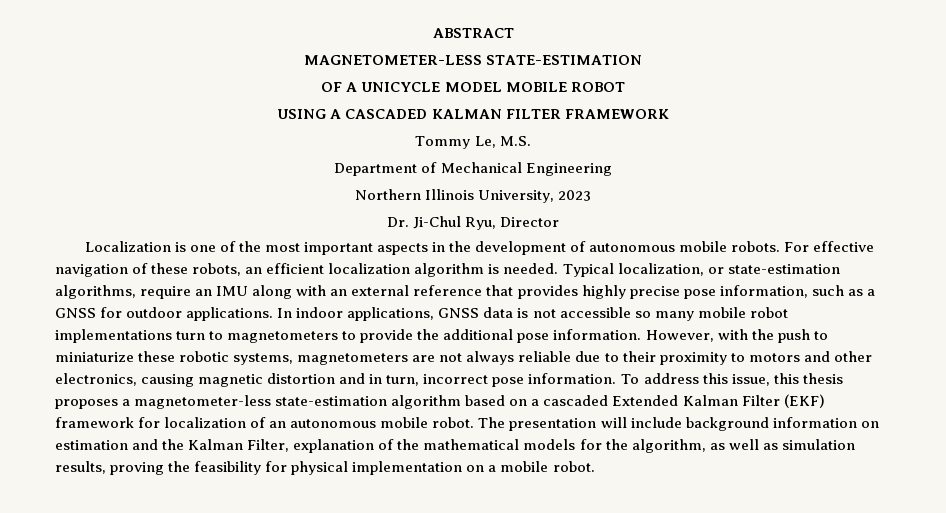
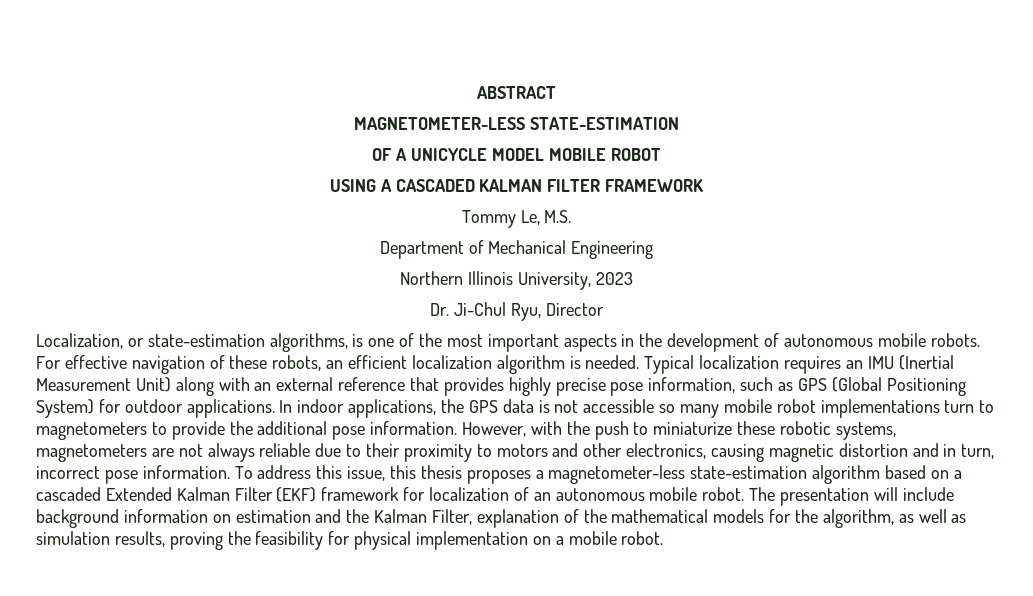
[84,241,171,252] Localization -> [36,333,348,352] Localization, or state-estimation algorithms,
[617,263,840,276] [55,285,249,299] localization, or state-estimation algorithms, require an IMU -> [699,355,954,374] [36,377,171,392] localization requires an IMU (Inertial Measurement Unit)
[866,289,875,296] [55,308,96,318] a GNSS -> [797,377,966,396] [36,399,94,418] GPS (Global Positioning System)
[438,308,480,318] GNSS -> [441,399,498,413] the GPS

